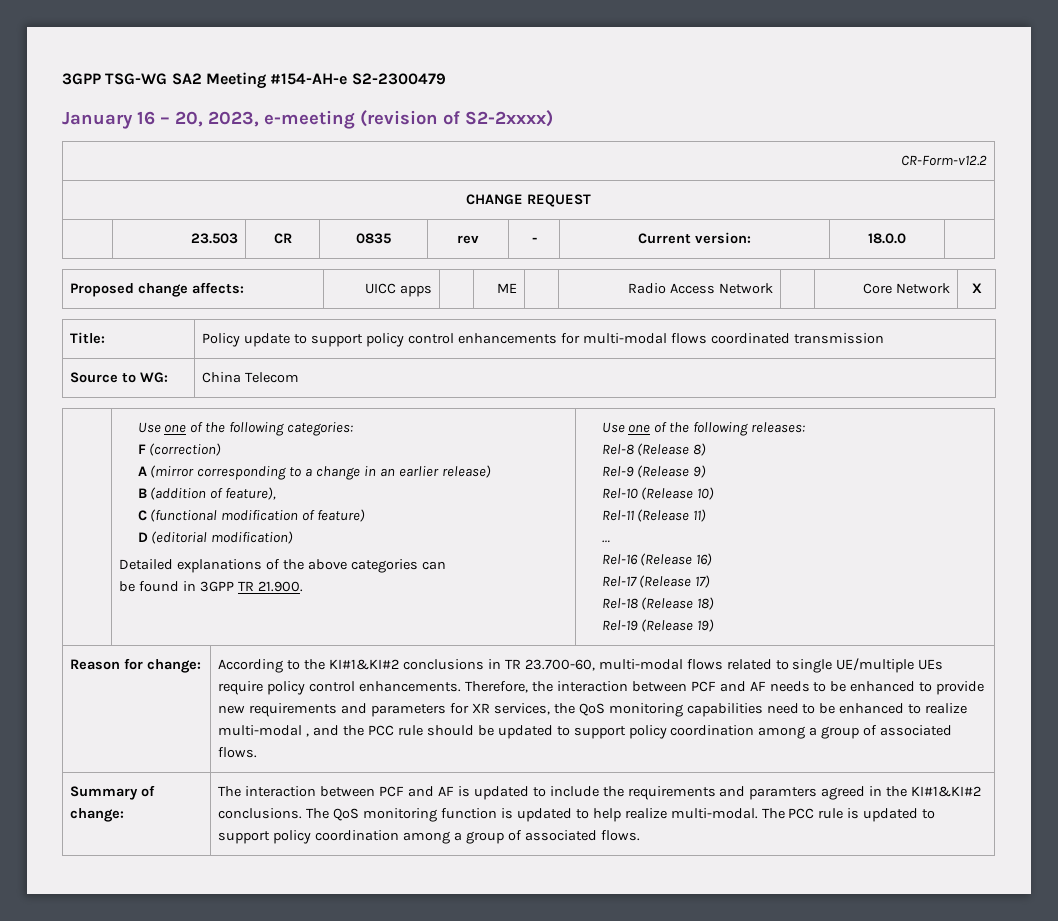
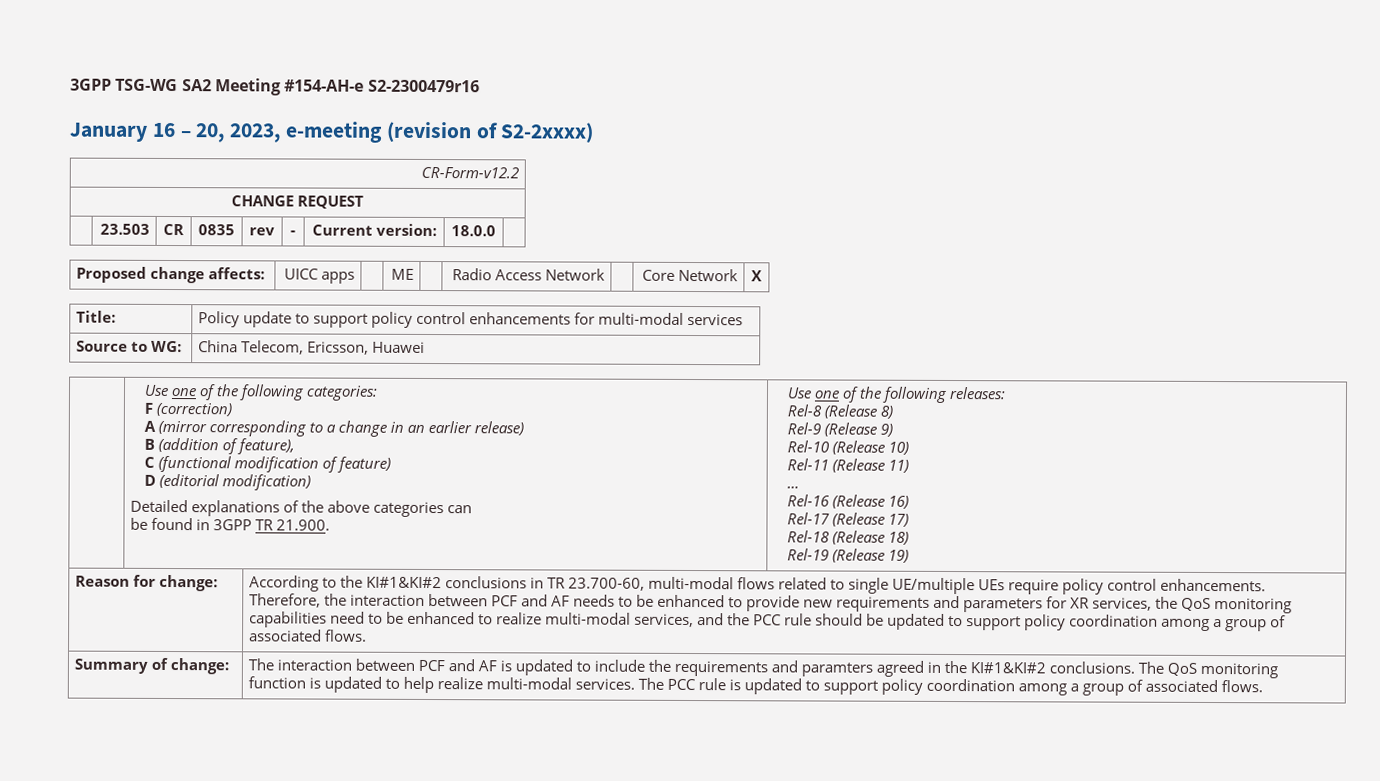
[351,73,446,85] S2-2300479 -> [367,79,480,93] S2-2300479r16
[670,333,884,344] flows coordinated transmission -> [687,313,744,326] services
[245,372,300,383] Telecom -> [241,340,426,355] Telecom, Ericsson, Huawei
[306,733,310,737] , -> [634,613,695,628] services,
[670,808,758,819] multi-modal. -> [486,677,636,690] multi-modal services.

